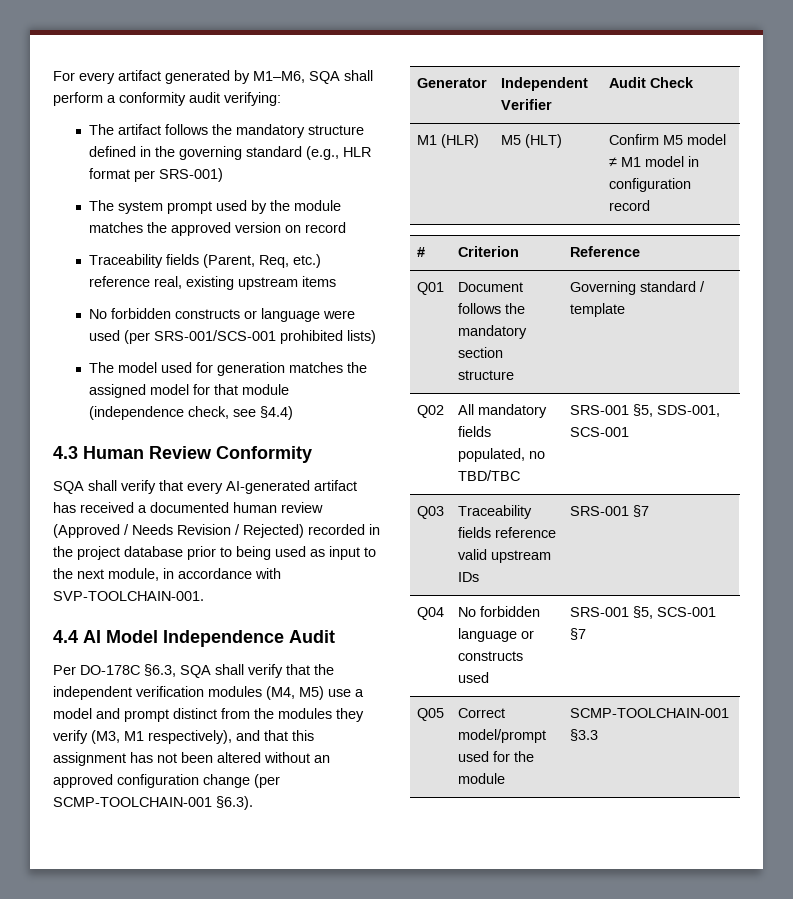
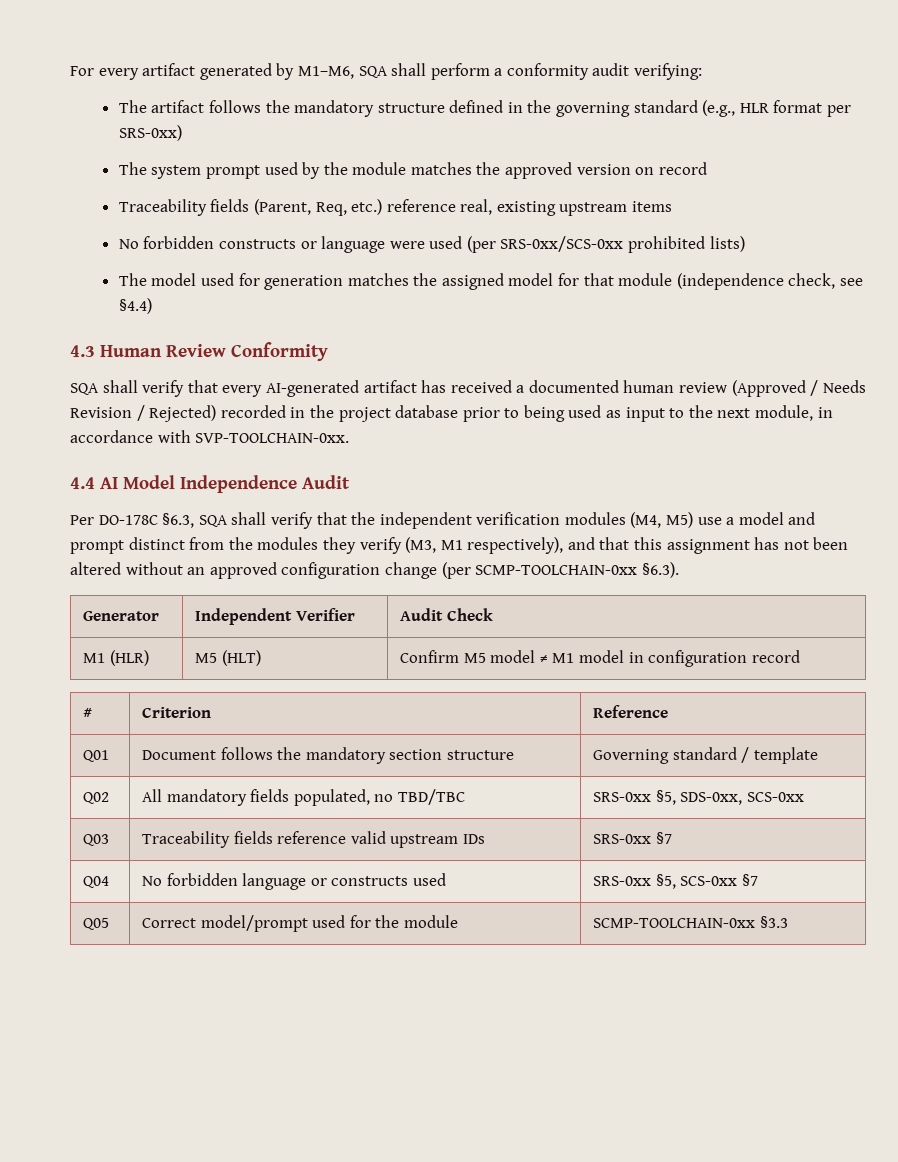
[159,168,224,182] SRS-001) -> [118,125,182,141] SRS-0xx)
[154,330,277,341] SRS-001/SCS-001 -> [500,236,624,252] SRS-0xx/SCS-0xx
[53,591,204,601] SVP-TOOLCHAIN-001. -> [195,433,350,443] SVP-TOOLCHAIN-0xx.
[53,797,212,807] SCMP-TOOLCHAIN-001 -> [475,565,638,575] SCMP-TOOLCHAIN-0xx
[569,404,720,417] [569,427,629,437] SRS-001 §5, SDS-001, SCS-001 -> [593,790,804,805] SRS-0xx §5, SDS-0xx, SCS-0xx
[569,506,629,516] SRS-001 -> [593,834,652,844] SRS-0xx
[569,606,716,619] SRS-001 §5, SCS-001 -> [593,874,738,889] SRS-0xx §5, SCS-0xx
[569,708,729,718] SCMP-TOOLCHAIN-001 -> [593,918,756,928] SCMP-TOOLCHAIN-0xx

